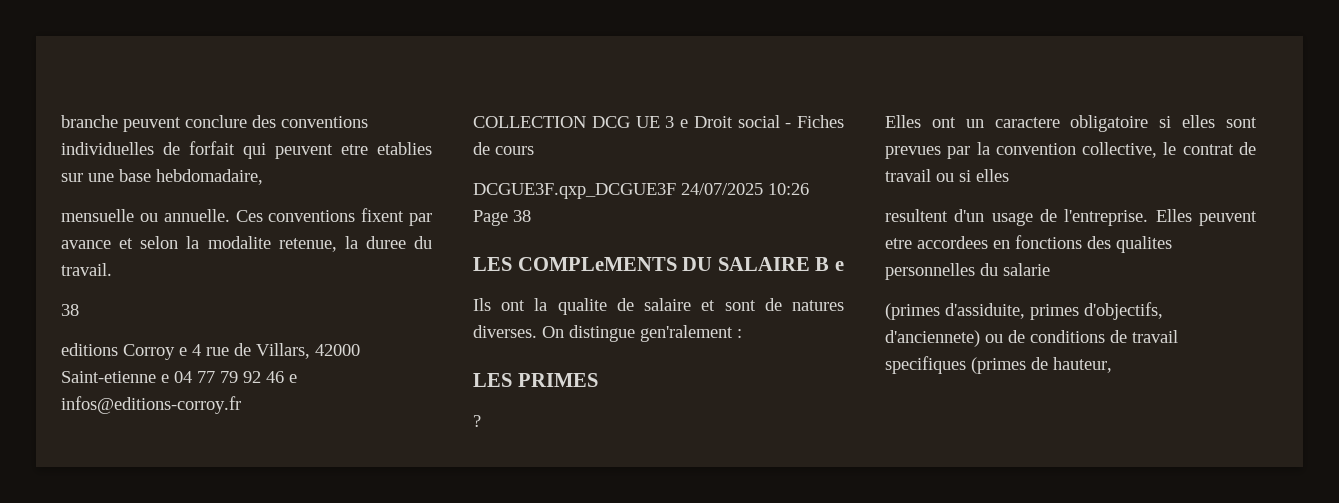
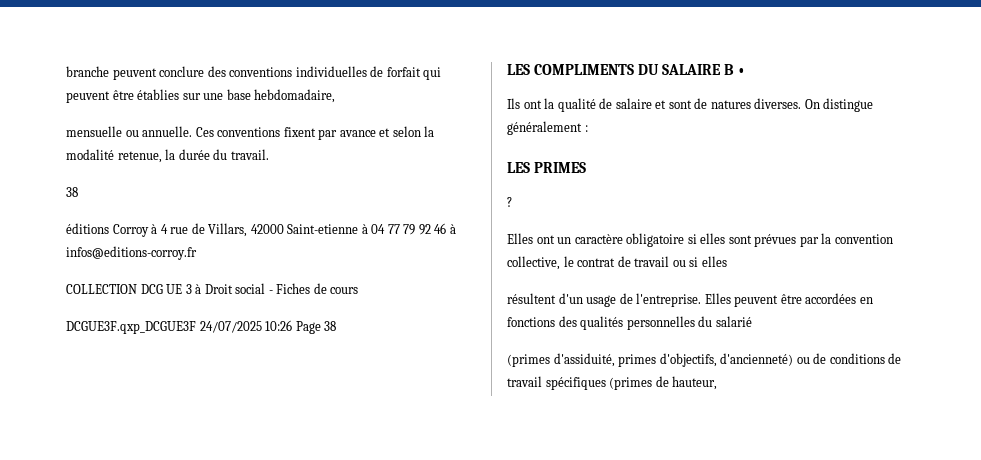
[341,142,432,155] etre etablies -> [112,89,180,100] être établies
[207,236,271,249] modalite -> [66,149,114,160] modalité
[365,236,406,249] duree -> [178,149,210,160] durée
[61,343,187,360] editions Corroy e -> [66,223,158,237] éditions Corroy à
[161,374,169,383] e -> [361,224,368,234] à
[289,374,297,383] e -> [449,224,456,234] à
[680,119,688,128] e -> [195,284,202,294] à
[517,257,677,271] COMPLeMENTS -> [533,64,634,75] COMPLIMENTS
[834,261,844,271] e -> [737,68,745,75] •
[557,298,607,315] qualite -> [557,98,596,112] qualité
[640,325,733,342] gen'ralement -> [507,121,582,135] généralement
[994,117,1060,128] caractere -> [574,234,623,244] caractère
[885,146,941,159] prevues -> [754,234,797,247] prévues
[885,209,948,222] resultent -> [507,293,556,304] résultent
[885,236,988,249] etre accordees -> [780,293,857,304] être accordées
[1116,236,1172,253] qualites -> [580,316,624,330] qualités
[1003,263,1050,276] [885,303,1025,320] salarie // (primes d'assiduite, -> [715,316,752,327] [507,353,615,367] salarié // (primes d'assiduité,
[885,330,980,347] d'anciennete) -> [720,353,794,366] d'ancienneté)
[885,356,966,374] specifiques -> [545,377,606,390] spécifiques

